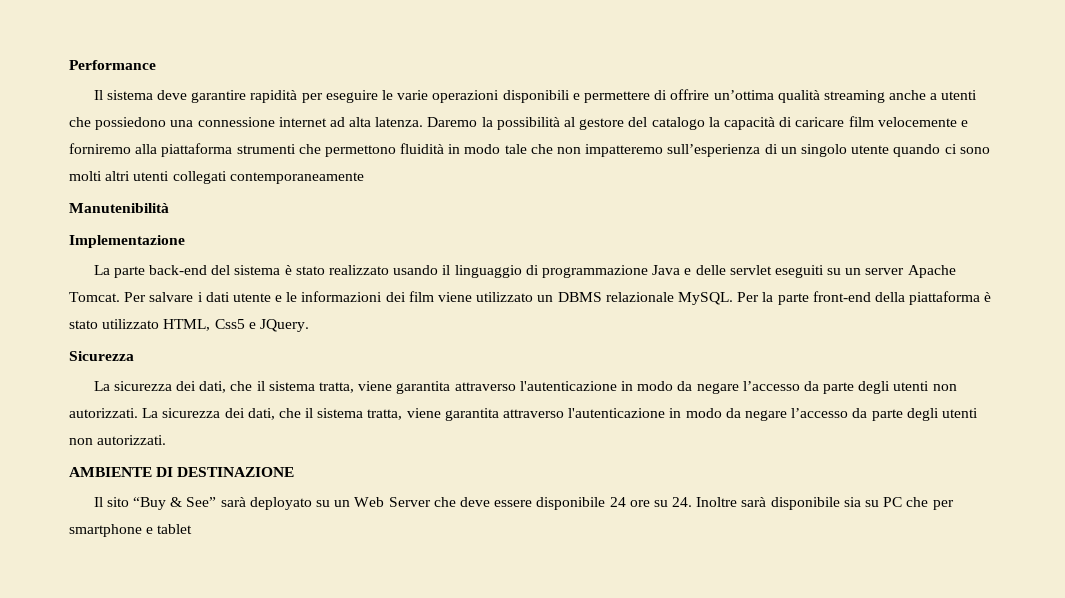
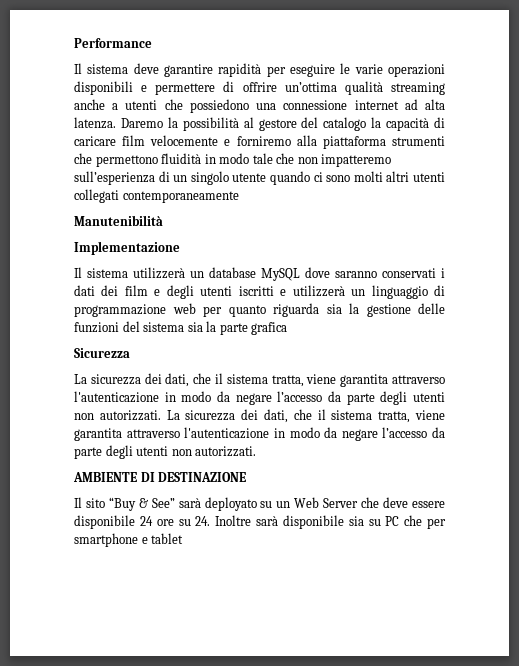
[93,265,956,278] [69,291,992,305] [69,319,309,332] La parte back-end del sistema è stato realizzato usando il linguaggio di programmazione Java e delle servlet eseguiti su un server Apache Tomcat. Per salvare i dati utente e le informazioni dei film viene utilizzato un DBMS relazionale MySQL. Per la parte front-end della piattaforma è stato utilizzato HTML, Css5 e JQuery. -> [74,267,445,281] [74,285,445,299] [74,303,445,317] [74,321,288,335] Il sistema utilizzerà un database MySQL dove saranno conservati i dati dei film e degli utenti iscritti e utilizzerà un linguaggio di programmazione web per quanto riguarda sia la gestione delle funzioni del sistema sia la parte grafica

